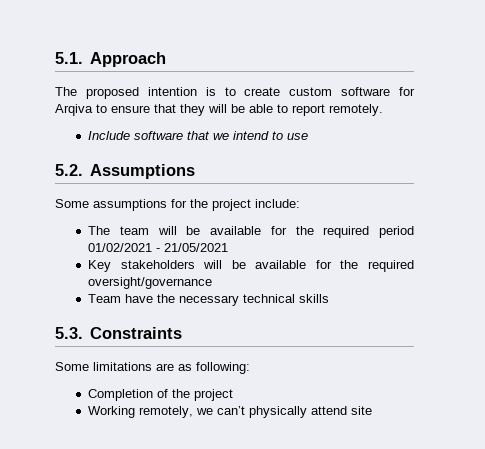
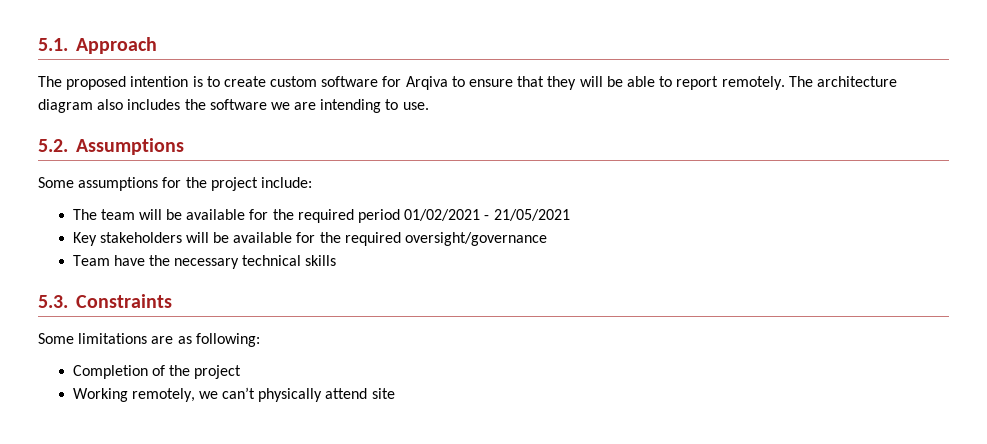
[88,131,309,140] // Include software that we intend to use -> [788,76,897,87] [38,99,429,113] The architecture diagram also includes the software we are intending to use.

